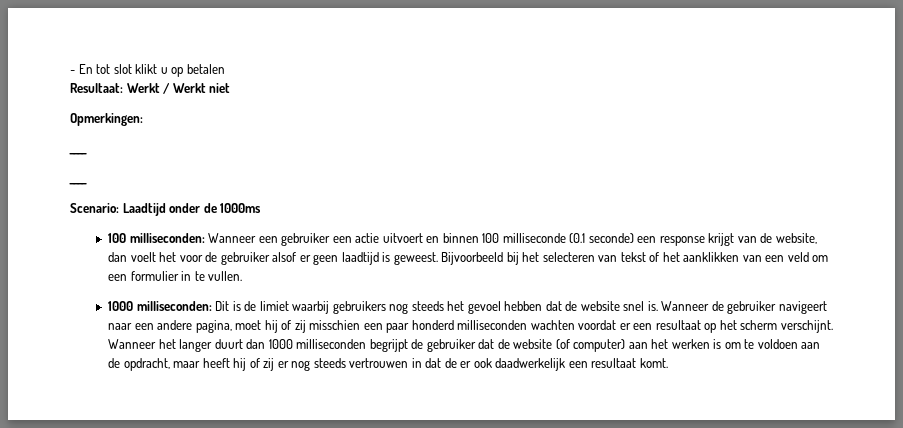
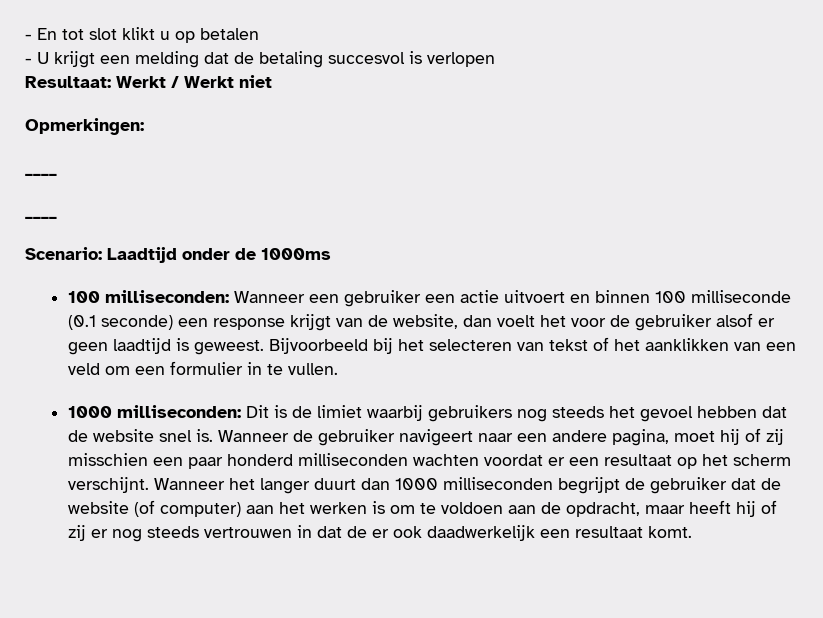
(225, 69) none -> [25,51,495,68] // - U krijgt een melding dat de betaling succesvol is verlopen

